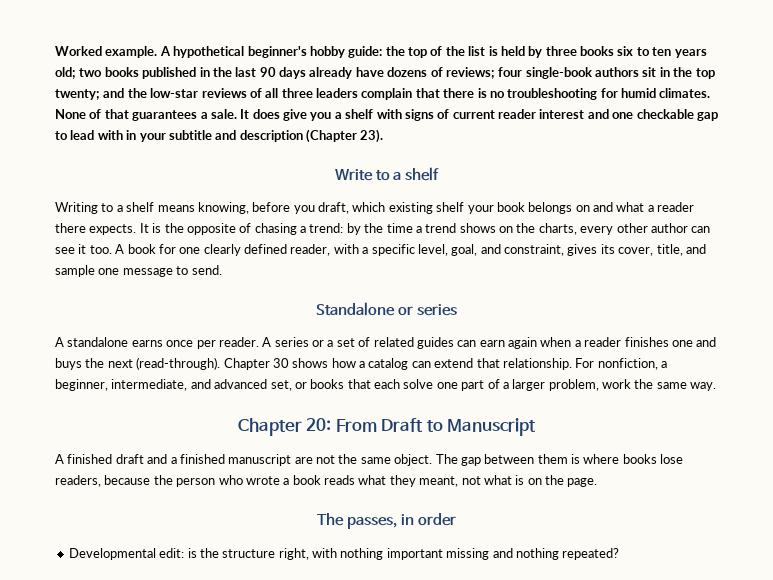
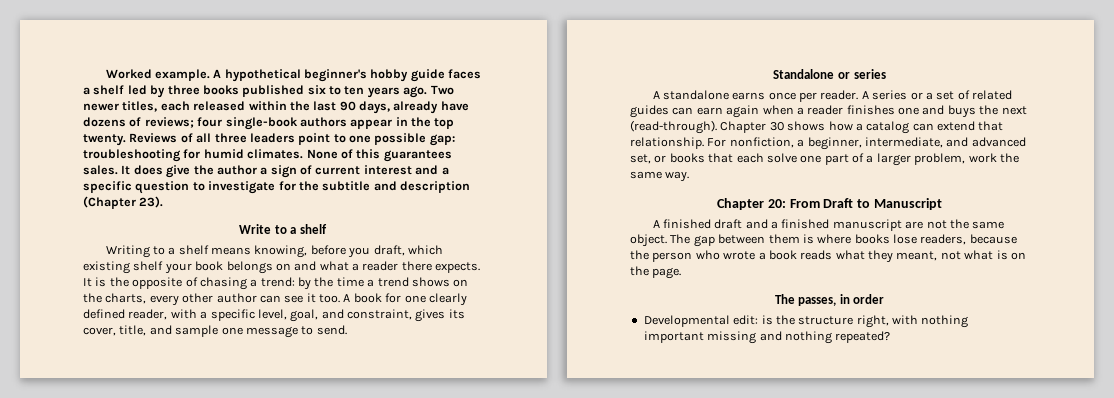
[348,46,525,58] guide: the top of the list is held -> [410,69,482,82] [83,85,147,95] guide faces a shelf led
(614, 51) none -> [242,85,305,97] published
[55,67,210,79] old; two books published in -> [403,85,454,98] [83,101,287,112] ago. Two newer titles, each released within
[279,67,306,79] days -> [359,101,390,114] days,
[642,67,657,77] sit -> [350,119,393,129] appear
[55,88,505,100] twenty; and the low-star reviews of all three leaders complain that there is no -> [83,133,455,146] twenty. Reviews of all three leaders point to one possible gap:
[104,109,434,121] that guarantees a sale. It does give you a shelf with signs -> [356,149,452,162] [83,165,297,178] this guarantees sales. It does give the author a sign
[498,109,536,119] reader -> (361, 170) none
[612,109,718,121] [55,130,166,142] one checkable gap to lead with in your -> [441,167,449,175] [83,181,319,194] a specific question to investigate for the

